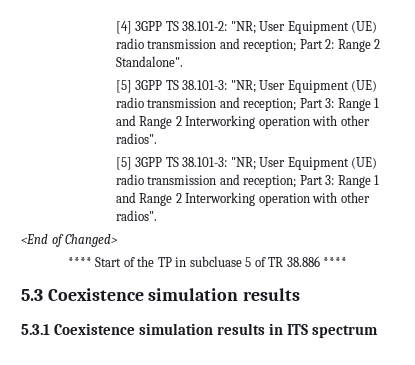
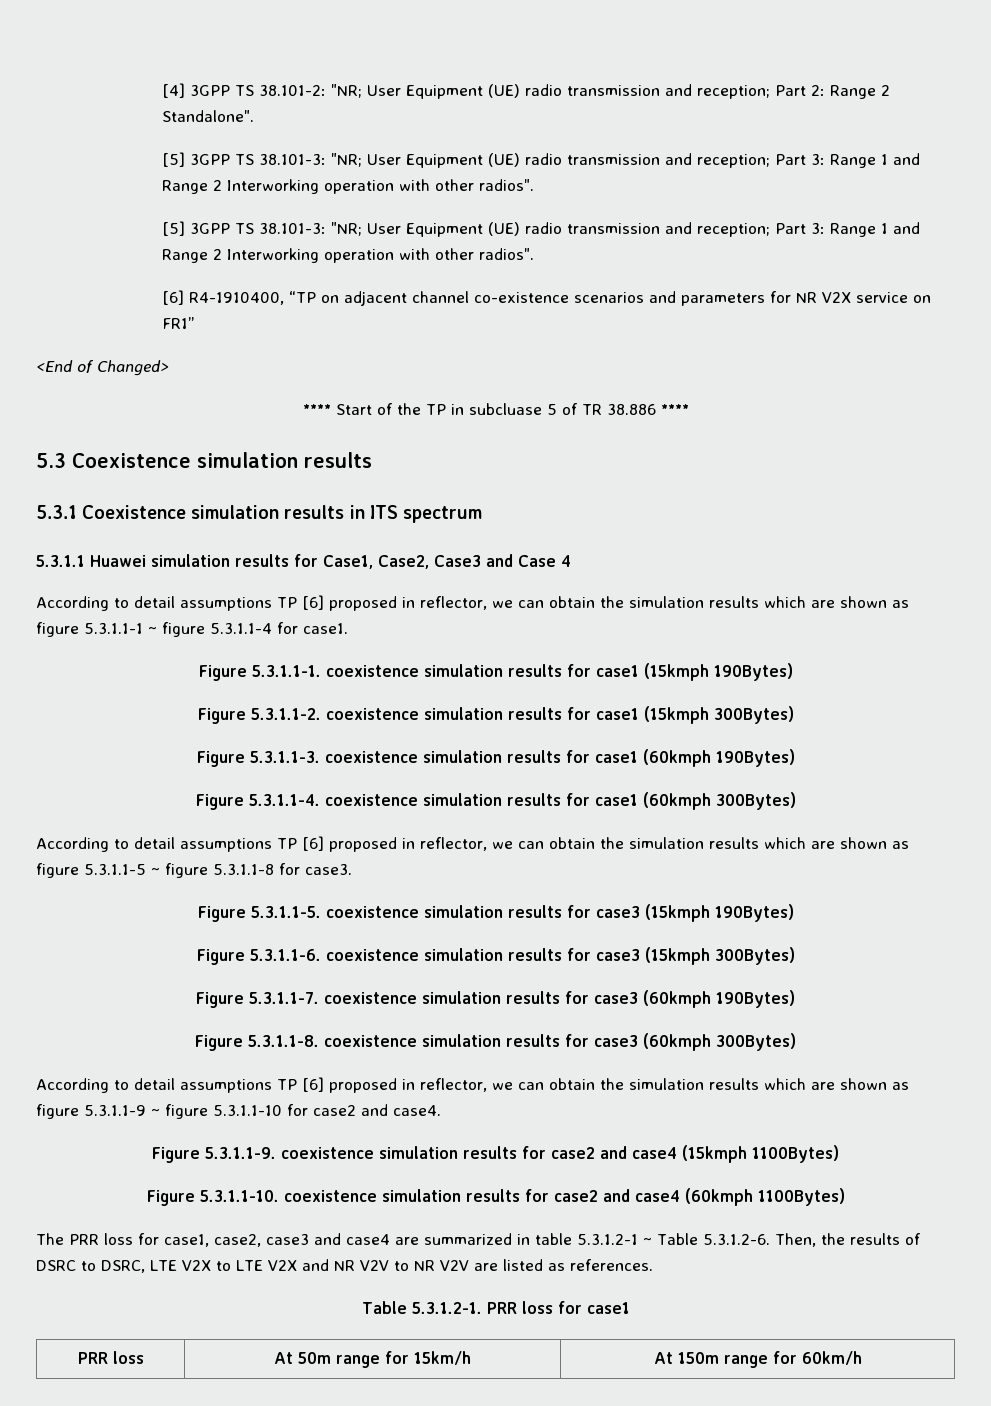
(157, 215) none -> [162,290,932,306] [162,317,195,329] // [6] R4-1910400, “TP on adjacent channel co-existence scenarios and parameters for NR V2X service on FR1”
(379, 331) none -> [36,554,571,569] [36,595,909,611] [36,622,348,637] [198,663,793,681] [197,706,794,724] [196,749,795,767] [195,792,796,810] [36,836,909,852] [36,863,352,878] [197,904,794,922] [196,947,795,965] [196,990,795,1008] [195,1033,796,1051] [36,1077,909,1093] [36,1104,441,1119] [152,1145,839,1163] [146,1188,845,1206] [36,1233,921,1247] [36,1259,653,1273] [361,1301,630,1314] [77,1351,144,1364] [274,1351,472,1368] [653,1351,862,1368] // 5.3.1.1 Huawei simulation results for Case1, Case2, Case3 and Case 4 // According to detail assumptions TP [6] proposed in reflector, we can obtain the simulation results which are shown as figure 5.3.1.1-1 ~ figure 5.3.1.1-4 for case1. // Figure 5.3.1.1-1. coexistence simulation results for case1 (15kmph 190Bytes) // Figure 5.3.1.1-2. coexistence simulation results for case1 (15kmph 300Bytes) // Figure 5.3.1.1-3. coexistence simulation results for case1 (60kmph 190Bytes) // Figure 5.3.1.1-4. coexistence simulation results for case1 (60kmph 300Bytes) // According to detail assumptions TP [6] proposed in reflector, we can obtain the simulation results which are shown as figure 5.3.1.1-5 ~ figure 5.3.1.1-8 for case3. // Figure 5.3.1.1-5. coexistence simulation results for case3 (15kmph 190Bytes) // Figure 5.3.1.1-6. coexistence simulation results for case3 (15kmph 300Bytes) // Figure 5.3.1.1-7. coexistence simulation results for case3 (60kmph 190Bytes) // Figure 5.3.1.1-8. coexistence simulation results for case3 (60kmph 300Bytes) // According to detail assumptions TP [6] proposed in reflector, we can obtain the simulation results which are shown as figure 5.3.1.1-9 ~ figure 5.3.1.1-10 for case2 and case4. // Figure 5.3.1.1-9. coexistence simulation results for case2 and case4 (15kmph 1100Bytes) // Figure 5.3.1.1-10. coexistence simulation results for case2 and case4 (60kmph 1100Bytes) // The PRR loss for case1, case2, case3 and case4 are summarized in table 5.3.1.2-1 ~ Table 5.3.1.2-6. Then, the results of DSRC to DSRC, LTE V2X to LTE V2X and NR V2V to NR V2V are listed as references. // Table 5.3.1.2-1. PRR loss for case1 // PRR loss | At 50m range for 15km/h | At 150m range for 60km/h

